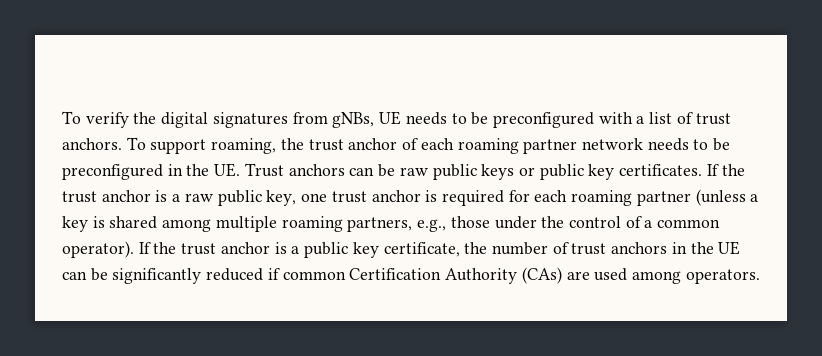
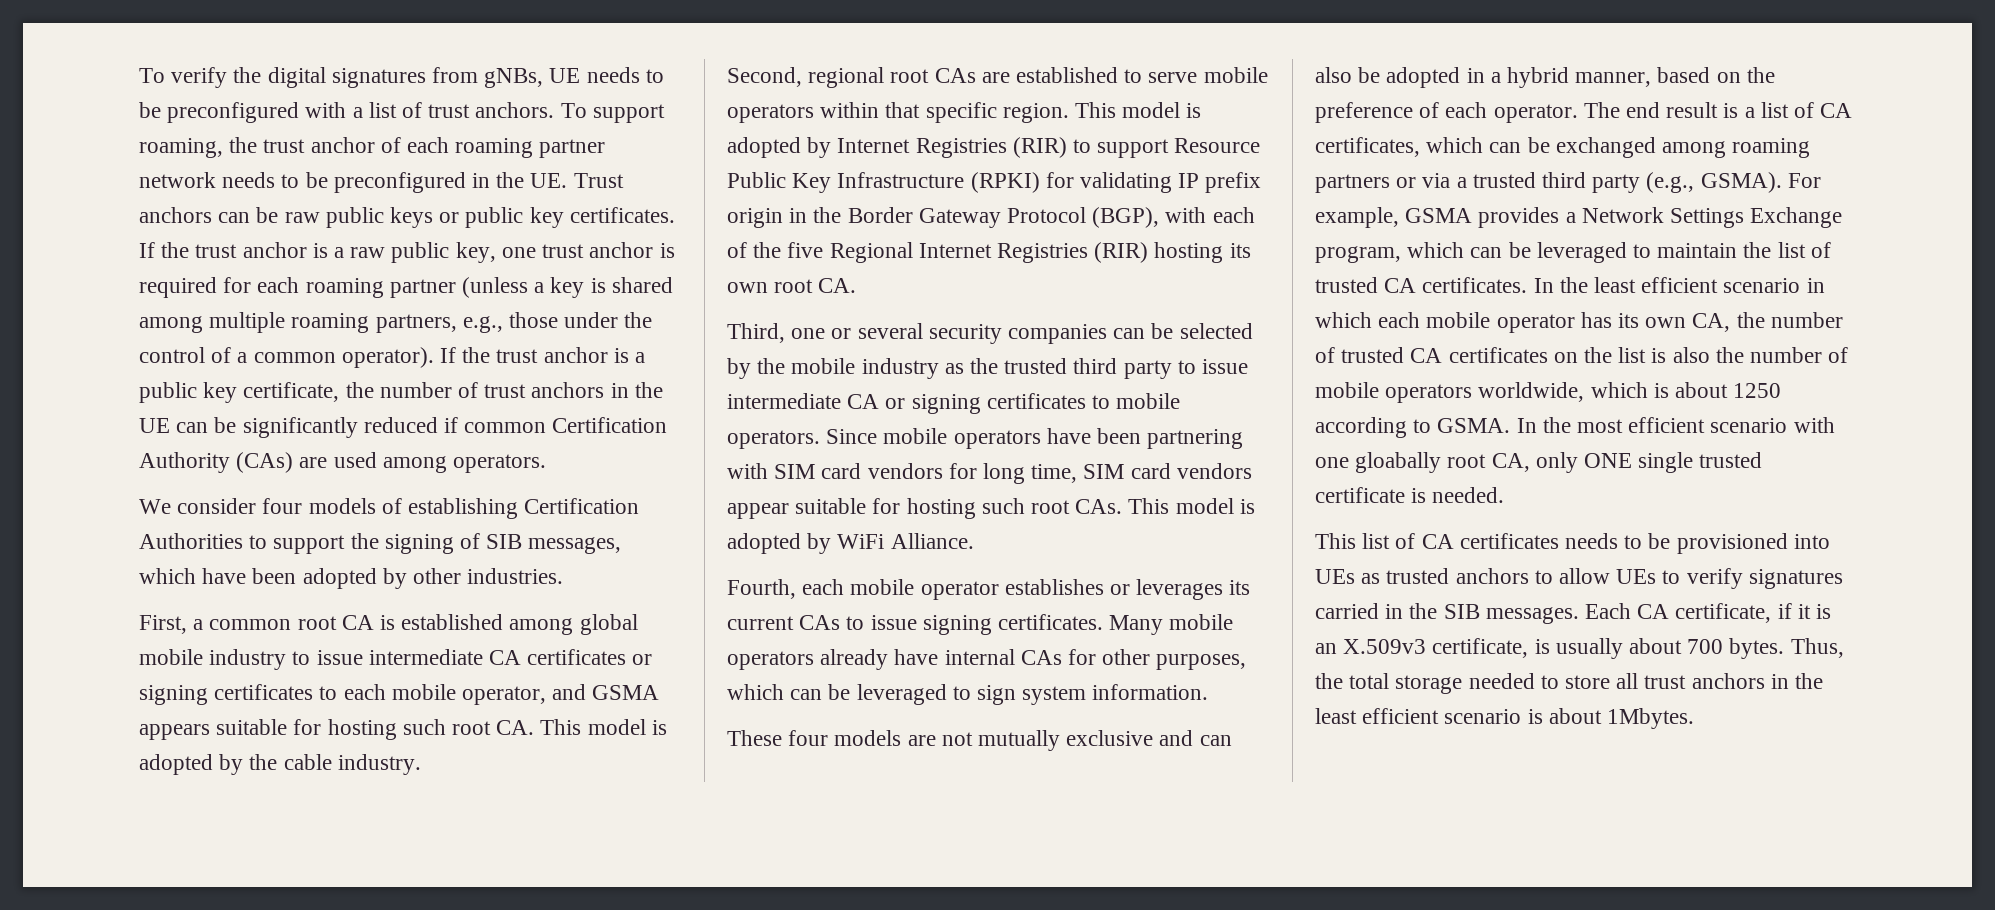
(760, 276) none -> [139,498,640,519] [139,533,622,554] [139,568,564,589] [139,614,638,635] [139,649,653,670] [139,684,660,705] [139,719,667,740] [139,754,421,775] [727,67,1268,88] [727,102,1202,123] [727,137,1261,158] [727,172,1262,193] [727,207,1255,228] [727,242,1251,263] [727,278,857,293] [727,323,1253,344] [727,358,1249,379] [727,393,1181,414] [727,428,1244,449] [727,463,1252,484] [727,498,1255,519] [727,533,974,554] [727,579,1251,600] [727,614,1234,635] [727,649,1247,670] [727,684,1209,705] [727,730,1232,751] [1315,67,1775,88] [1315,102,1853,123] [1315,137,1811,158] [1315,172,1821,193] [1315,207,1843,228] [1315,242,1831,263] [1315,277,1825,293] [1315,312,1843,333] [1315,347,1849,363] [1315,382,1782,403] [1315,417,1835,438] [1315,452,1763,473] [1315,487,1505,503] [1315,533,1830,554] [1315,568,1843,589] [1315,603,1832,624] [1315,638,1844,659] [1315,673,1824,694] [1315,708,1695,729] // We consider four models of establishing Certification Authorities to support the signing of SIB messages, which have been adopted by other industries. // First, a common root CA is established among global mobile industry to issue intermediate CA certificates or signing certificates to each mobile operator, and GSMA appears suitable for hosting such root CA. This model is adopted by the cable industry. // Second, regional root CAs are established to serve mobile operators within that specific region. This model is adopted by Internet Registries (RIR) to support Resource Public Key Infrastructure (RPKI) for validating IP prefix origin in the Border Gateway Protocol (BGP), with each of the five Regional Internet Registries (RIR) hosting its own root CA. // Third, one or several security companies can be selected by the mobile industry as the trusted third party to issue intermediate CA or signing certificates to mobile operators. Since mobile operators have been partnering with SIM card vendors for long time, SIM card vendors appear suitable for hosting such root CAs. This model is adopted by WiFi Alliance. // Fourth, each mobile operator establishes or leverages its current CAs to issue signing certificates. Many mobile operators already have internal CAs for other purposes, which can be leveraged to sign system information. // These four models are not mutually exclusive and can also be adopted in a hybrid manner, based on the preference of each operator. The end result is a list of CA certificates, which can be exchanged among roaming partners or via a trusted third party (e.g., GSMA). For example, GSMA provides a Network Settings Exchange program, which can be leveraged to maintain the list of trusted CA certificates. In the least efficient scenario in which each mobile operator has its own CA, the number of trusted CA certificates on the list is also the number of mobile operators worldwide, which is about 1250 according to GSMA. In the most efficient scenario with one gloabally root CA, only ONE single trusted certificate is needed. // This list of CA certificates needs to be provisioned into UEs as trusted anchors to allow UEs to verify signatures carried in the SIB messages. Each CA certificate, if it is an X.509v3 certificate, is usually about 700 bytes. Thus, the total storage needed to store all trust anchors in the least efficient scenario is about 1Mbytes.

